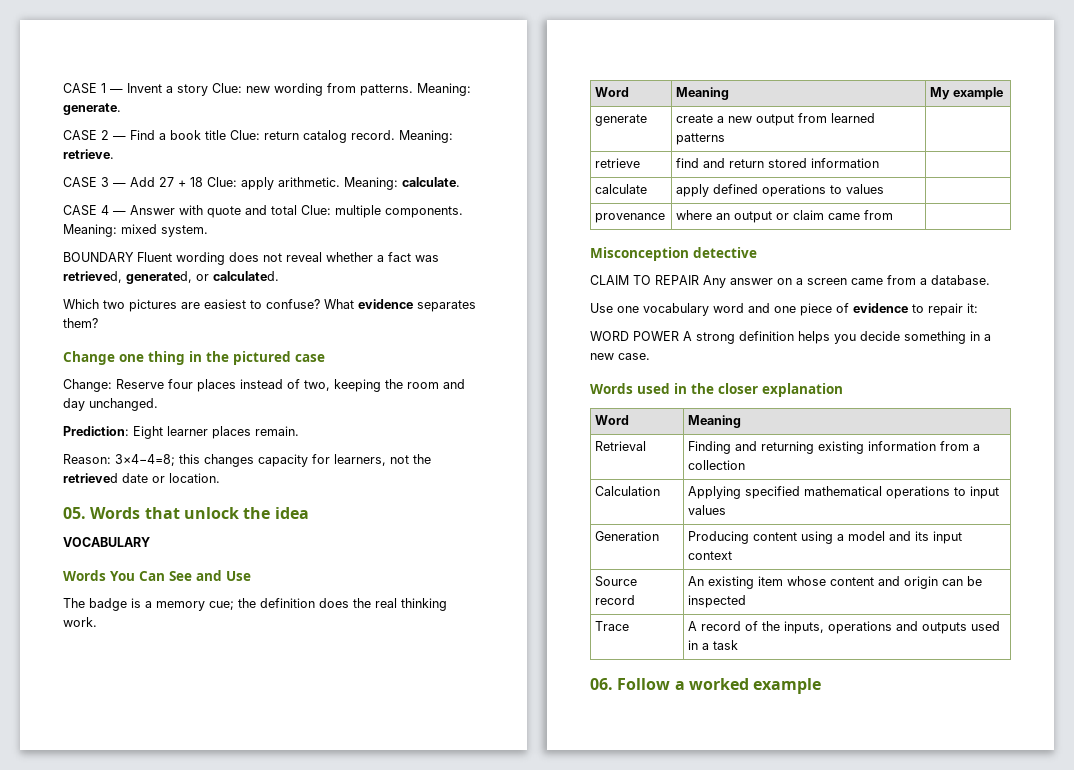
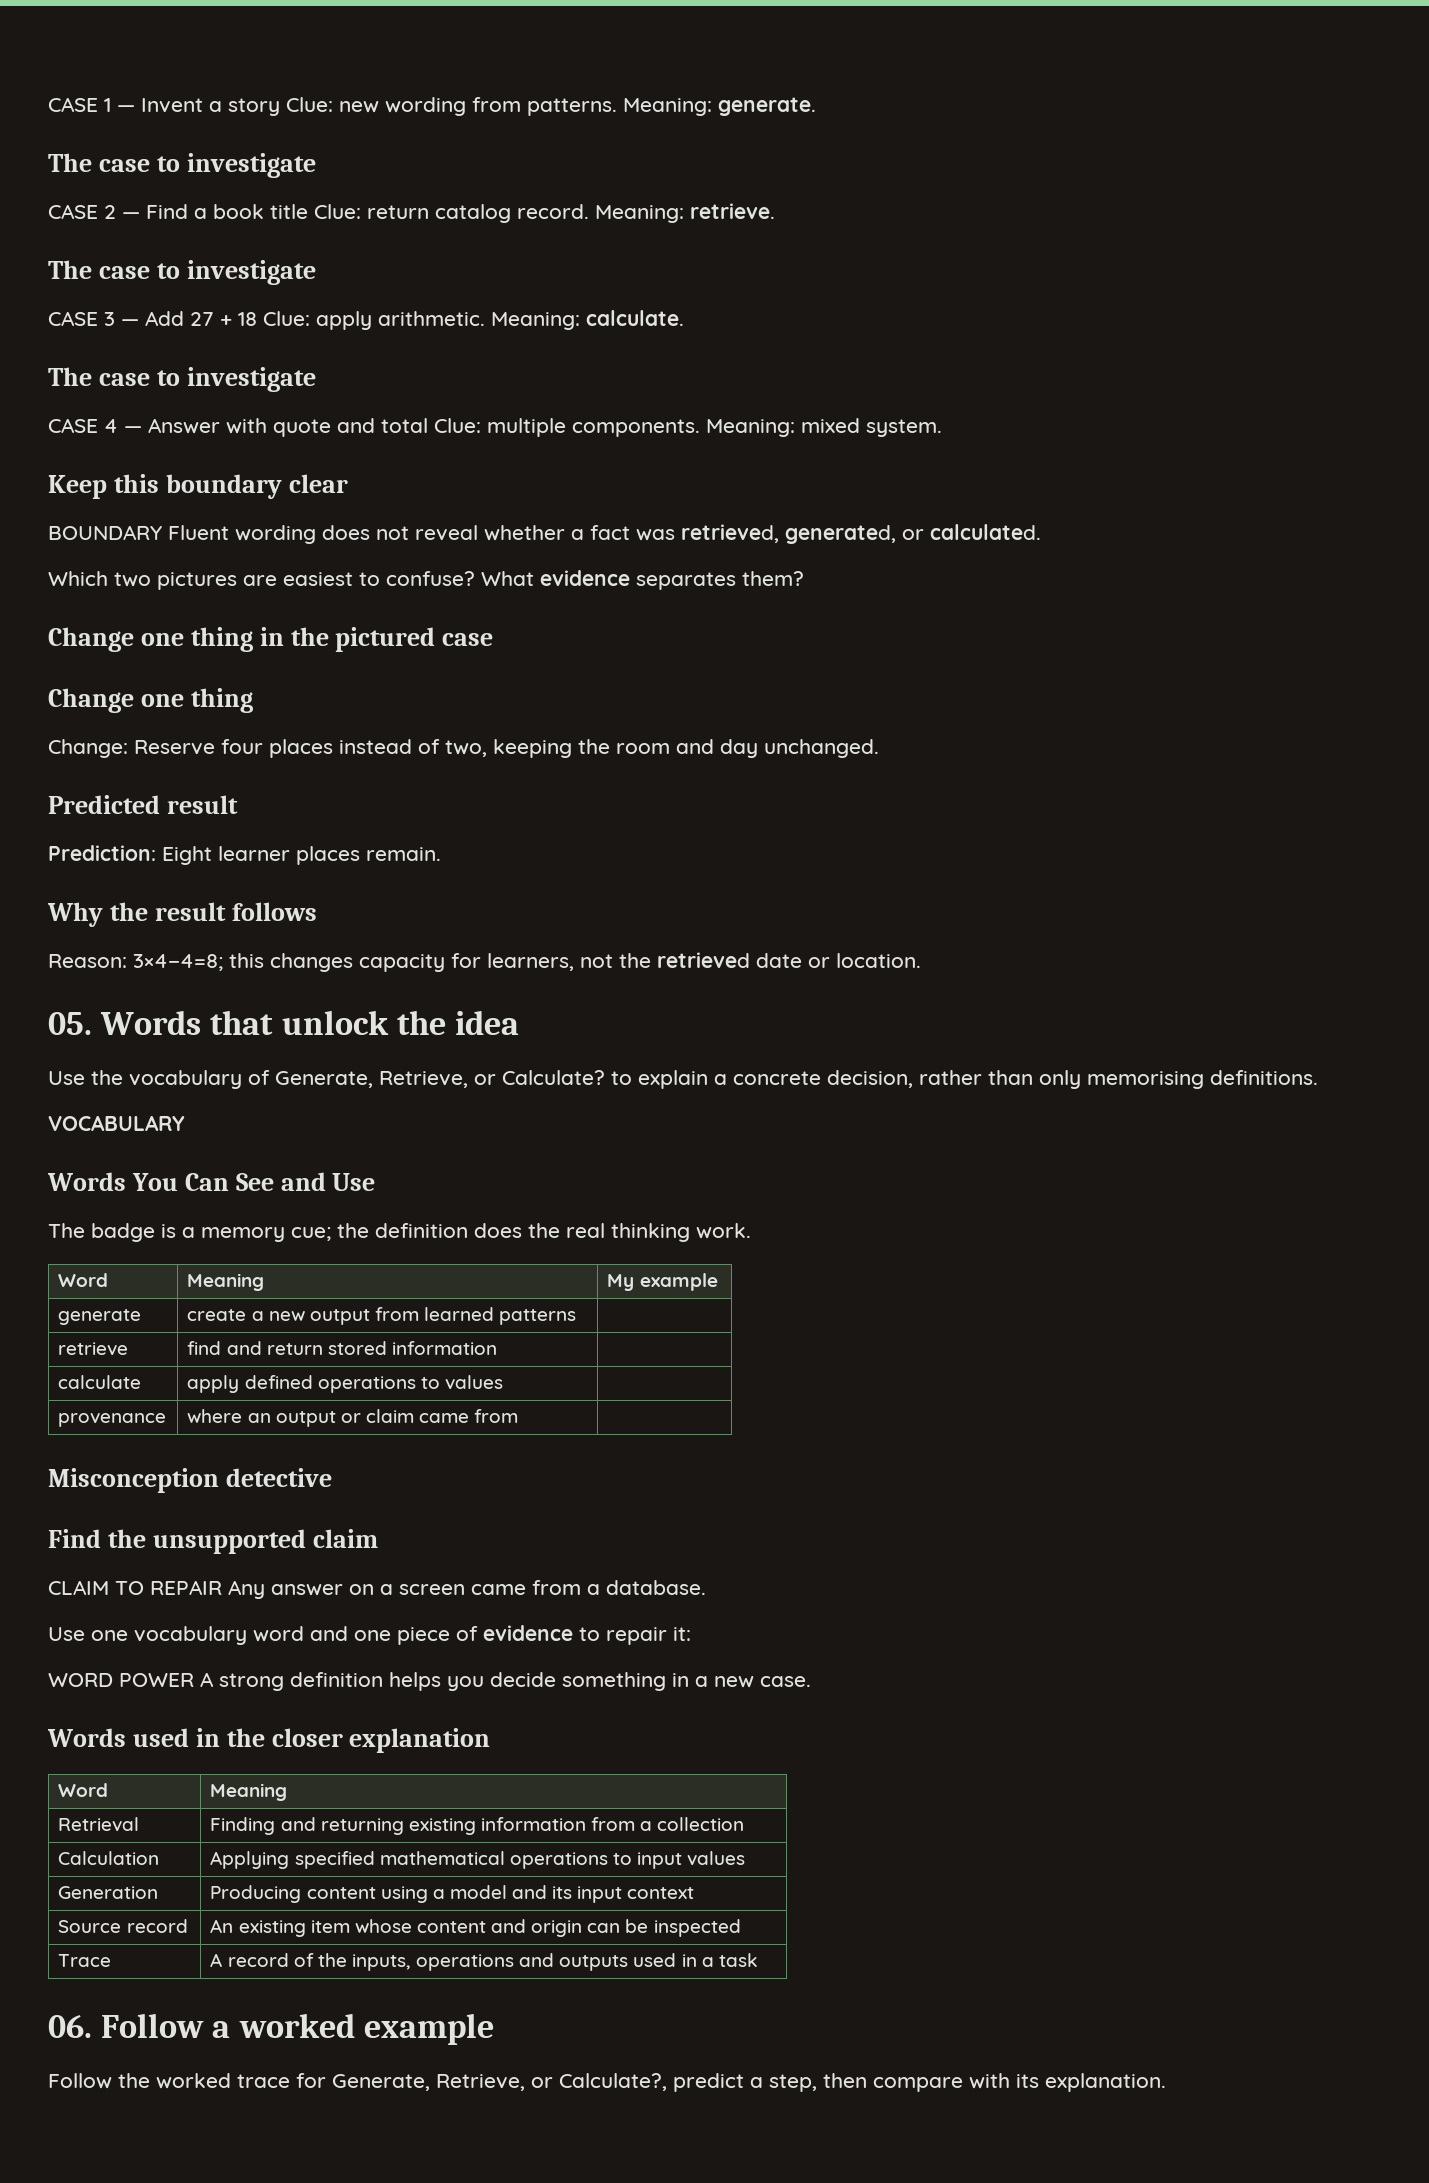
(121, 109) none -> [48,153,316,178] // The case to investigate
(114, 154) none -> [48,260,316,285] // The case to investigate
(460, 182) none -> [48,367,316,392] // The case to investigate
(208, 231) none -> [48,474,348,499] // Keep this boundary clear
(325, 358) none -> [48,688,253,713] // Change one thing
(158, 404) none -> [48,795,238,814] // Predicted result
(299, 431) none -> [47,902,317,927] // Why the result follows
(309, 513) none -> [48,1070,1318,1089] // Use the vocabulary of Generate, Retrieve, or Calculate? to explain a concrete decision, rather than only memorising definitions.
(757, 252) none -> [48,1529,378,1554] // Find the unsupported claim
(822, 686) none -> [48,2073,1166,2092] // Follow the worked trace for Generate, Retrieve, or Calculate?, predict a step, then compare with its explanation.

